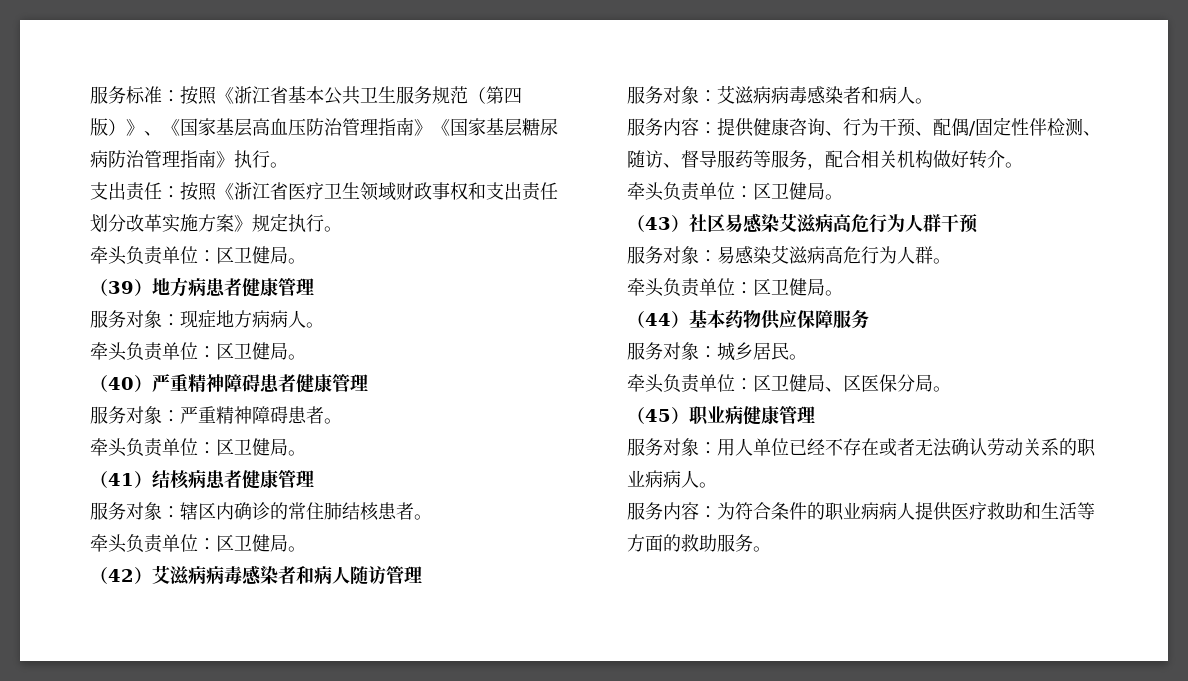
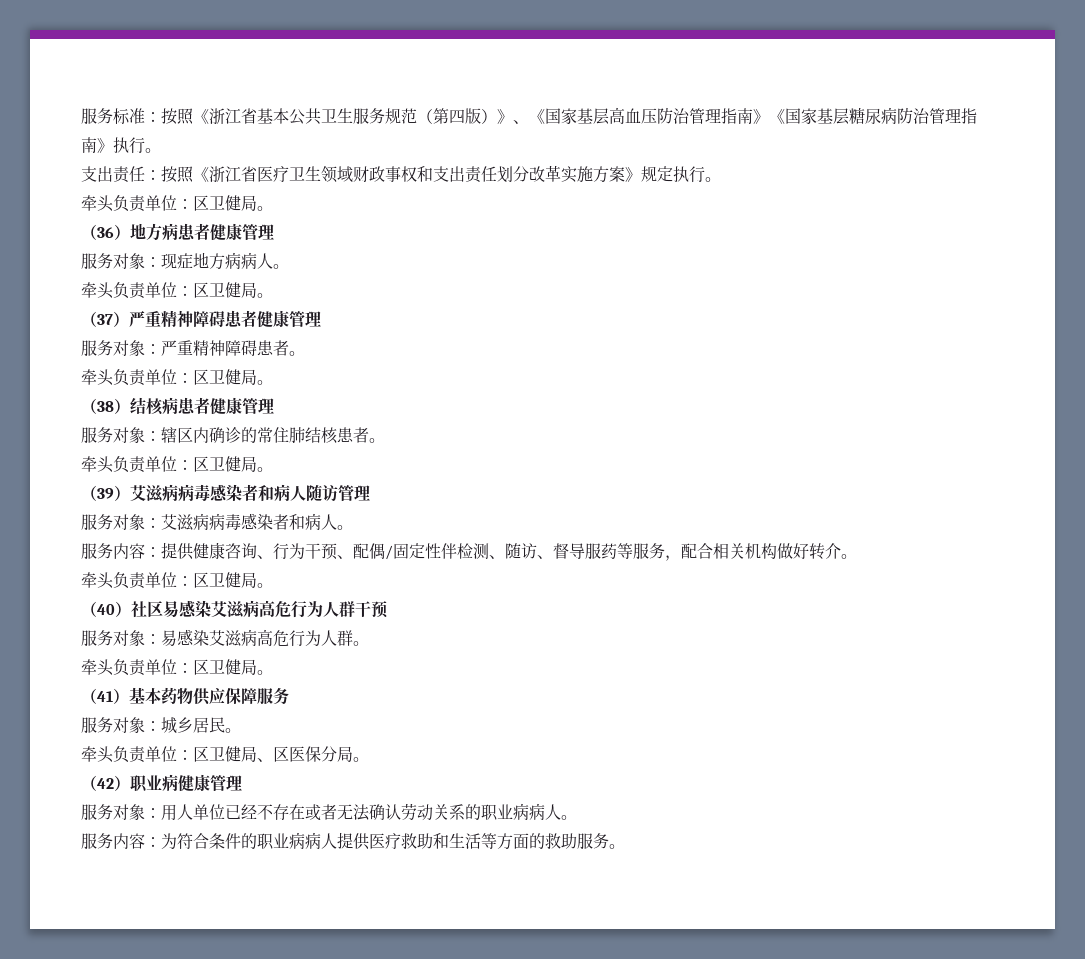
[108,281,134,294] 39 -> [97,227,114,238] 36
[108,377,134,390] 40 -> [97,314,113,325] 37
[108,473,134,486] 41 -> [97,401,114,412] 38
[108,569,134,582] 42 -> [97,488,114,499] 39
[645,217,671,230] 43 -> [97,604,115,615] 40
[645,313,671,326] 44 -> [97,691,113,702] 41
[645,409,671,422] 45 -> [97,778,114,789] 42

